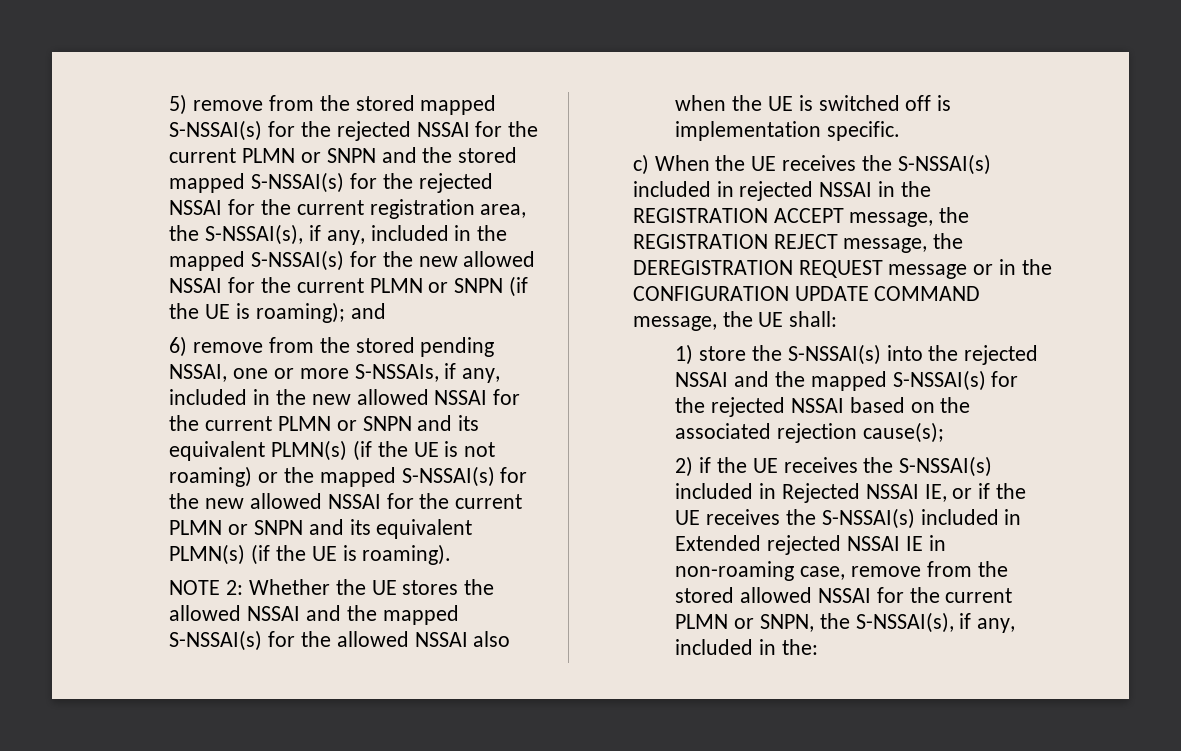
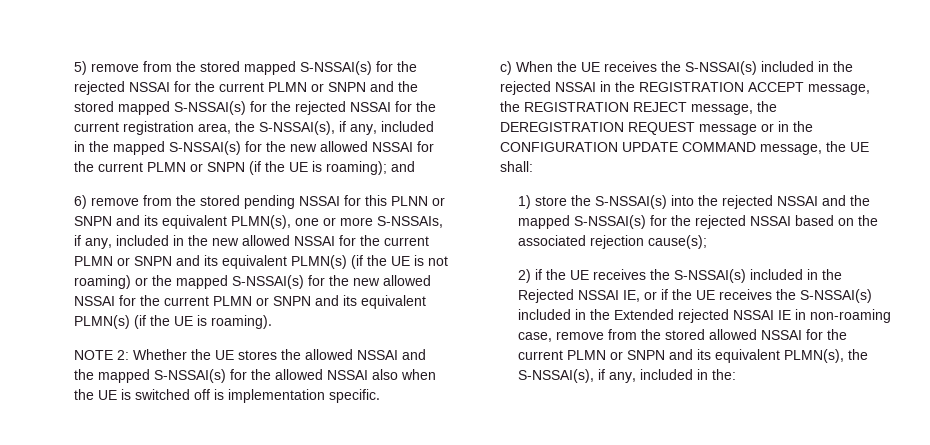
[169,364,228,382] NSSAI, -> [299,195,446,206] [74,215,292,229] NSSAI for this PLNN or SNPN and its equivalent PLMN(s),
(734, 189) none -> [832,61,853,72] the
(777, 491) none -> [822,269,843,280] the
(1022, 517) none -> [590,309,611,320] the
[760,614,815,632] SNPN, -> [627,349,845,363] SNPN and its equivalent PLMN(s),

